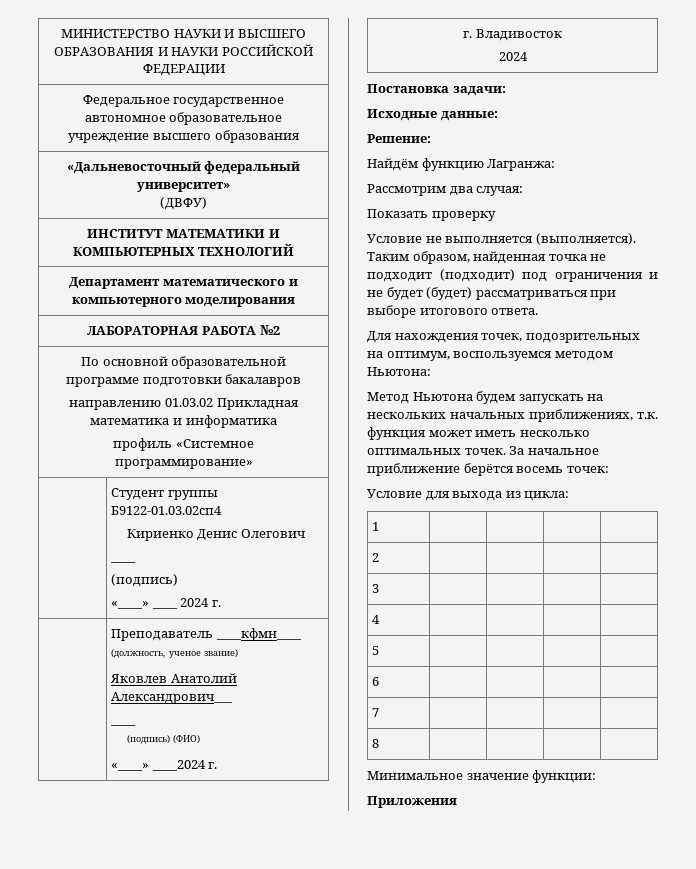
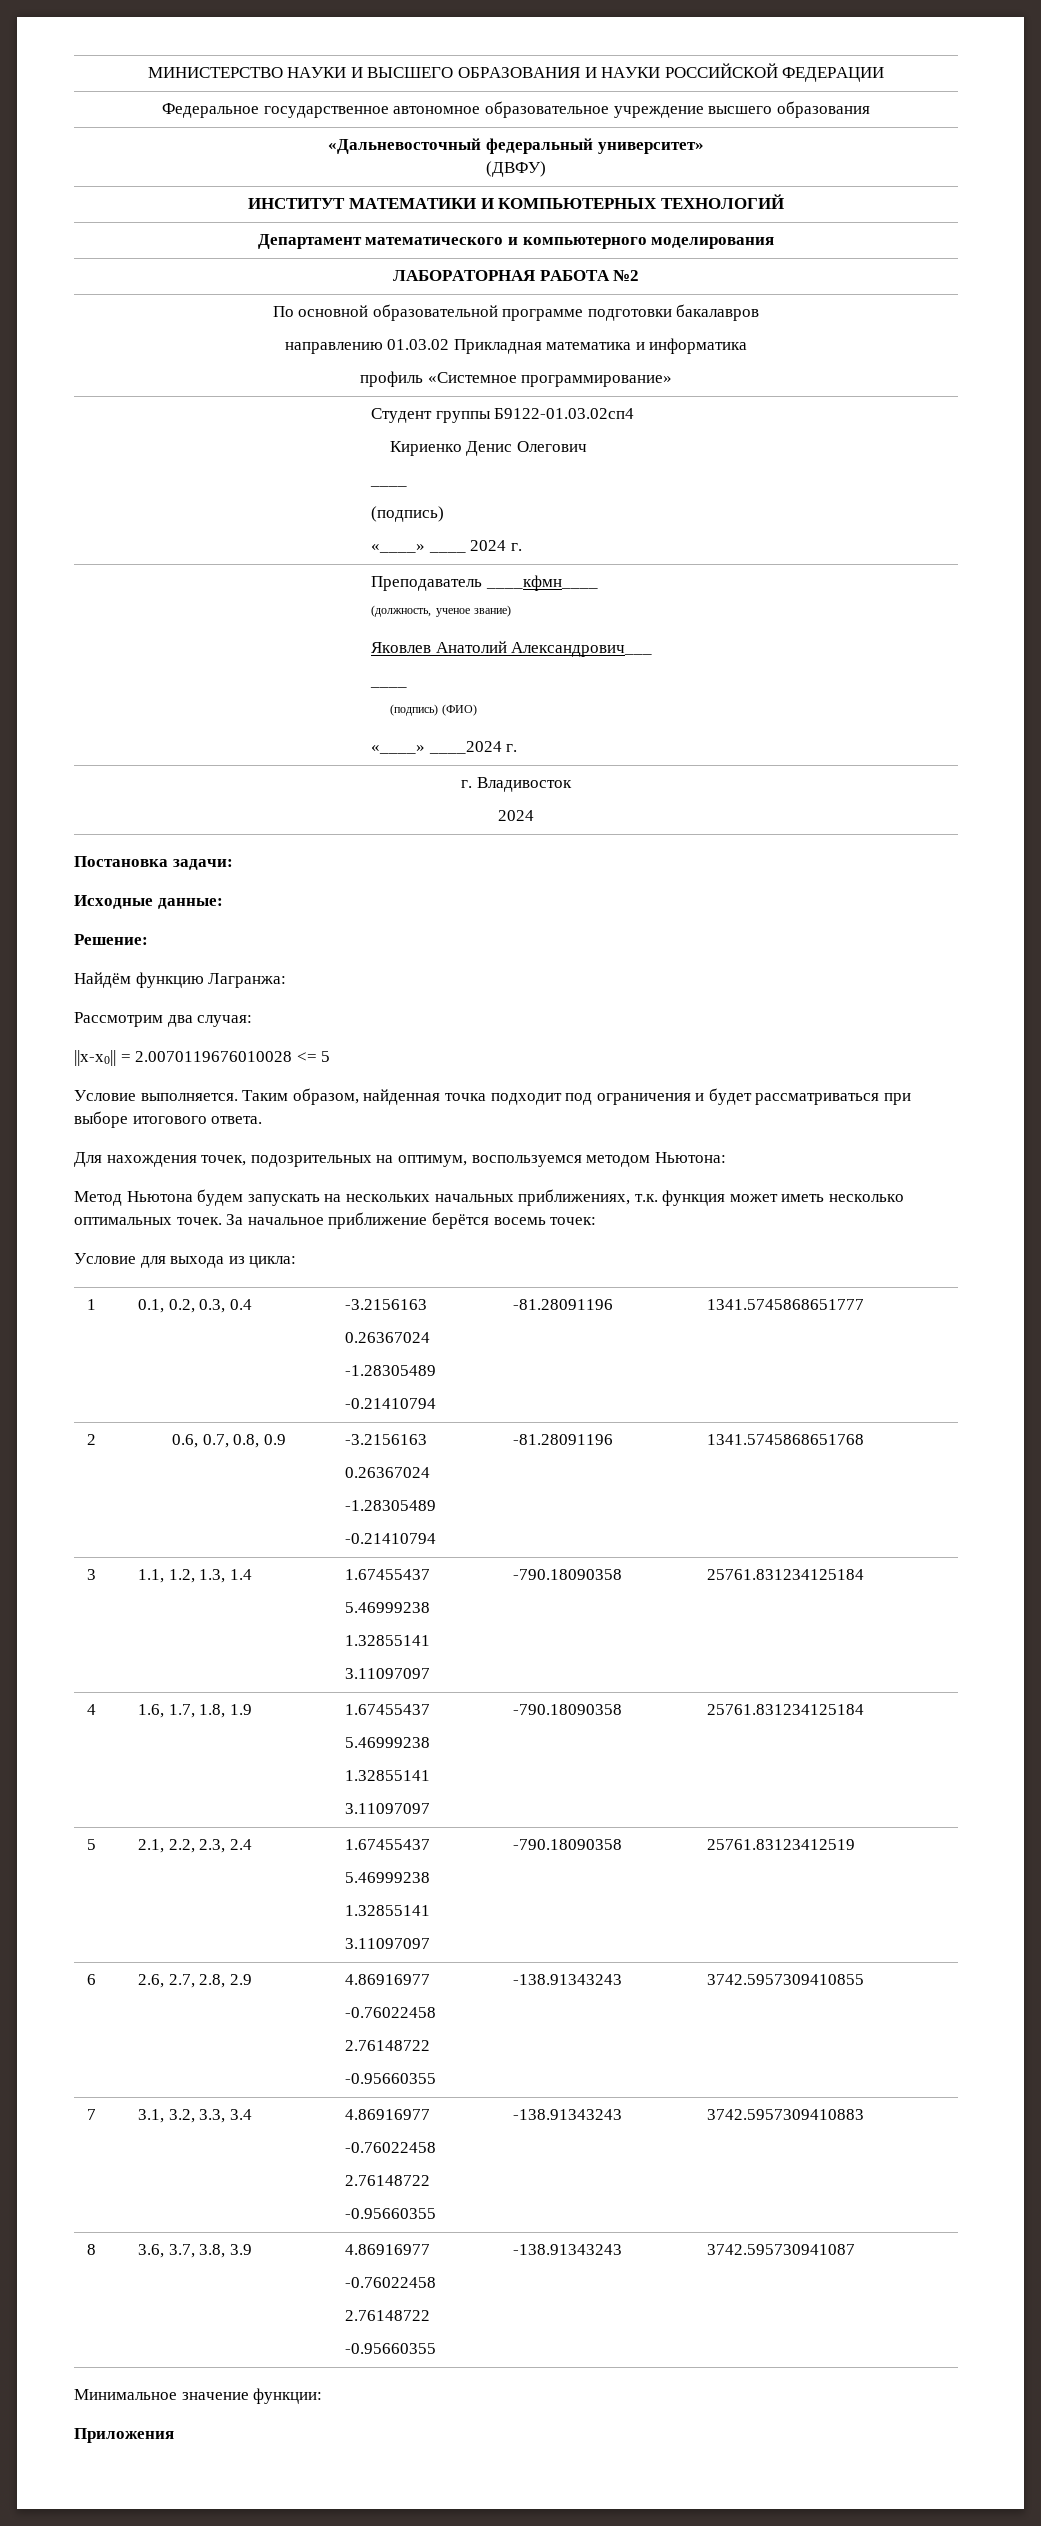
[367,209,496,221] [367,233,636,245] [367,251,607,264] [367,269,658,282] [367,287,473,300] Показать проверку // Условие не выполняется (выполняется). Таким образом, найденная точка не подходит (подходит) под ограничения и не будет (будет) -> [74,1050,331,1066] [74,1088,752,1105] ||x-x0|| = 2.0070119676010028 <= 5 // Условие выполняется. Таким образом, найденная точка подходит под ограничения и будет
[372,553,380,562] [372,584,380,593] [372,615,381,624] [372,646,380,655] [372,677,380,686] [372,708,380,717] [372,739,380,748] | | | // 2 | | | | // 3 | | | | // 4 | | | | // 5 | | | | // 6 | | | | // 7 | | | | // 8 | | | | -> [138,1299,252,1313] [345,1299,428,1310] [345,1332,431,1343] [345,1365,437,1376] [345,1398,437,1409] [513,1299,614,1310] [707,1299,865,1310] [87,1434,97,1445] [172,1434,286,1448] [345,1434,428,1445] [345,1467,431,1478] [345,1500,437,1511] [345,1533,437,1544] [513,1434,614,1445] [707,1434,865,1445] [87,1569,97,1580] [138,1569,252,1583] [345,1569,431,1580] [345,1602,431,1613] [345,1635,431,1646] [345,1668,431,1679] [513,1569,623,1580] [707,1569,865,1580] [87,1704,97,1715] [138,1704,252,1718] [345,1704,431,1715] [345,1737,431,1748] [345,1770,431,1781] [345,1803,431,1814] [513,1704,623,1715] [707,1704,865,1715] [87,1839,97,1850] [138,1839,252,1853] [345,1839,431,1850] [345,1872,431,1883] [345,1905,431,1916] [345,1938,431,1949] [513,1839,623,1850] [707,1839,856,1850] [87,1974,97,1985] [138,1974,252,1988] [345,1974,431,1985] [345,2007,437,2018] [345,2040,431,2051] [345,2073,437,2084] [513,1974,623,1985] [707,1974,865,1985] [87,2109,97,2120] [138,2109,252,2123] [345,2109,431,2120] [345,2142,437,2153] [345,2175,431,2186] [345,2208,437,2219] [513,2109,623,2120] [707,2109,865,2120] [87,2244,97,2255] [138,2244,252,2258] [345,2244,431,2255] [345,2277,437,2288] [345,2310,431,2321] [345,2343,437,2354] [513,2244,623,2255] [707,2244,856,2255] 0.1, 0.2, 0.3, 0.4 | -3.2156163 // 0.26367024 // -1.28305489 // -0.21410794 | -81.28091196 | 1341.5745868651777 // 2 | 0.6, 0.7, 0.8, 0.9 | -3.2156163 // 0.26367024 // -1.28305489 // -0.21410794 | -81.28091196 | 1341.5745868651768 // 3 | 1.1, 1.2, 1.3, 1.4 | 1.67455437 // 5.46999238 // 1.32855141 // 3.11097097 | -790.18090358 | 25761.831234125184 // 4 | 1.6, 1.7, 1.8, 1.9 | 1.67455437 // 5.46999238 // 1.32855141 // 3.11097097 | -790.18090358 | 25761.831234125184 // 5 | 2.1, 2.2, 2.3, 2.4 | 1.67455437 // 5.46999238 // 1.32855141 // 3.11097097 | -790.18090358 | 25761.83123412519 // 6 | 2.6, 2.7, 2.8, 2.9 | 4.86916977 // -0.76022458 // 2.76148722 // -0.95660355 | -138.91343243 | 3742.5957309410855 // 7 | 3.1, 3.2, 3.3, 3.4 | 4.86916977 // -0.76022458 // 2.76148722 // -0.95660355 | -138.91343243 | 3742.5957309410883 // 8 | 3.6, 3.7, 3.8, 3.9 | 4.86916977 // -0.76022458 // 2.76148722 // -0.95660355 | -138.91343243 | 3742.595730941087

